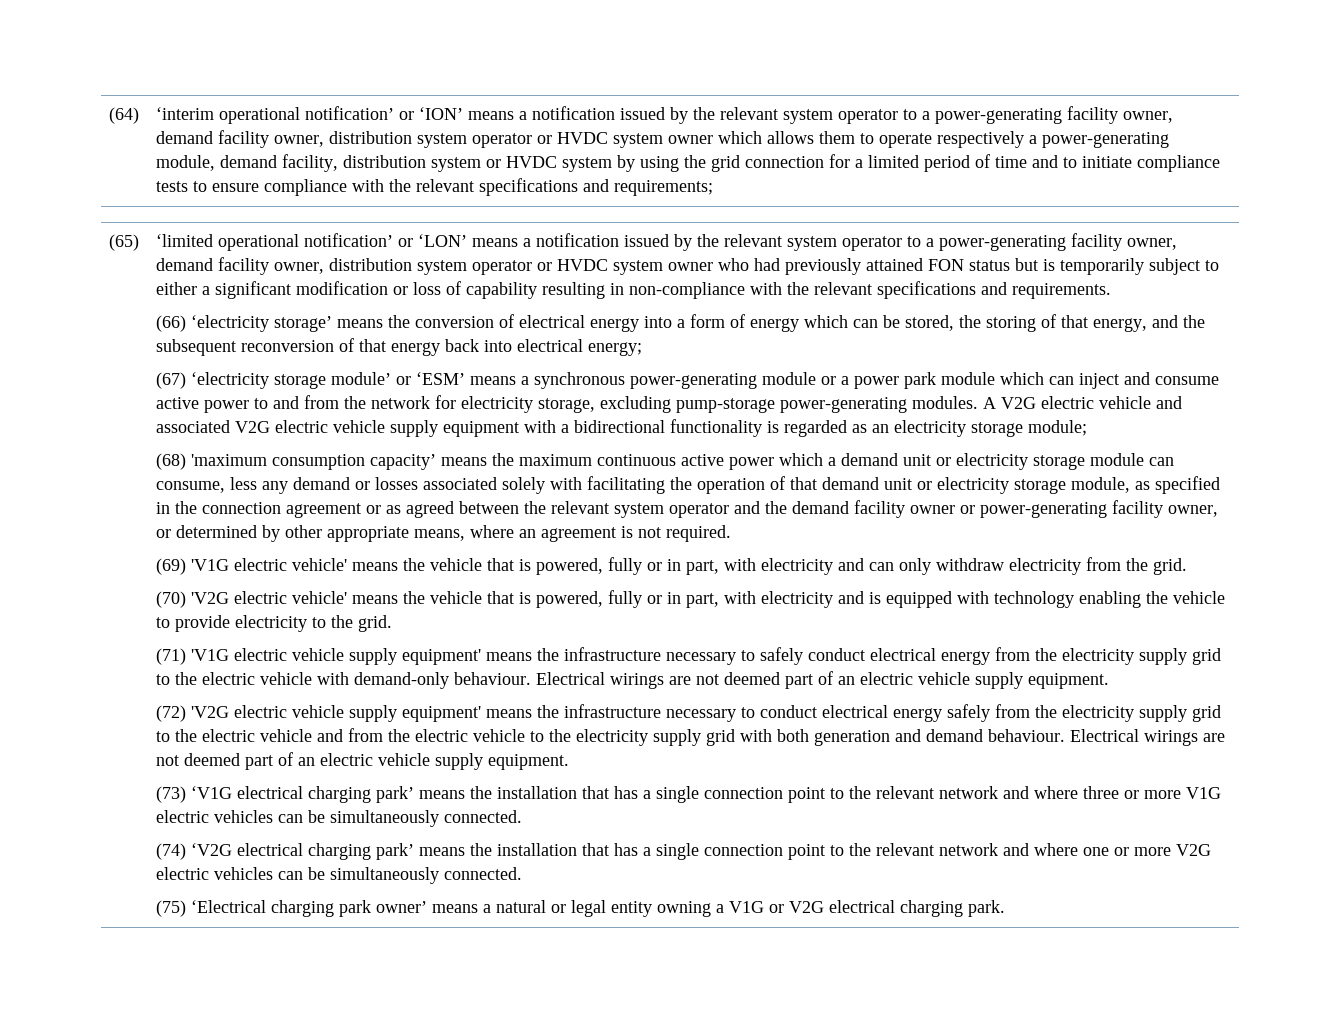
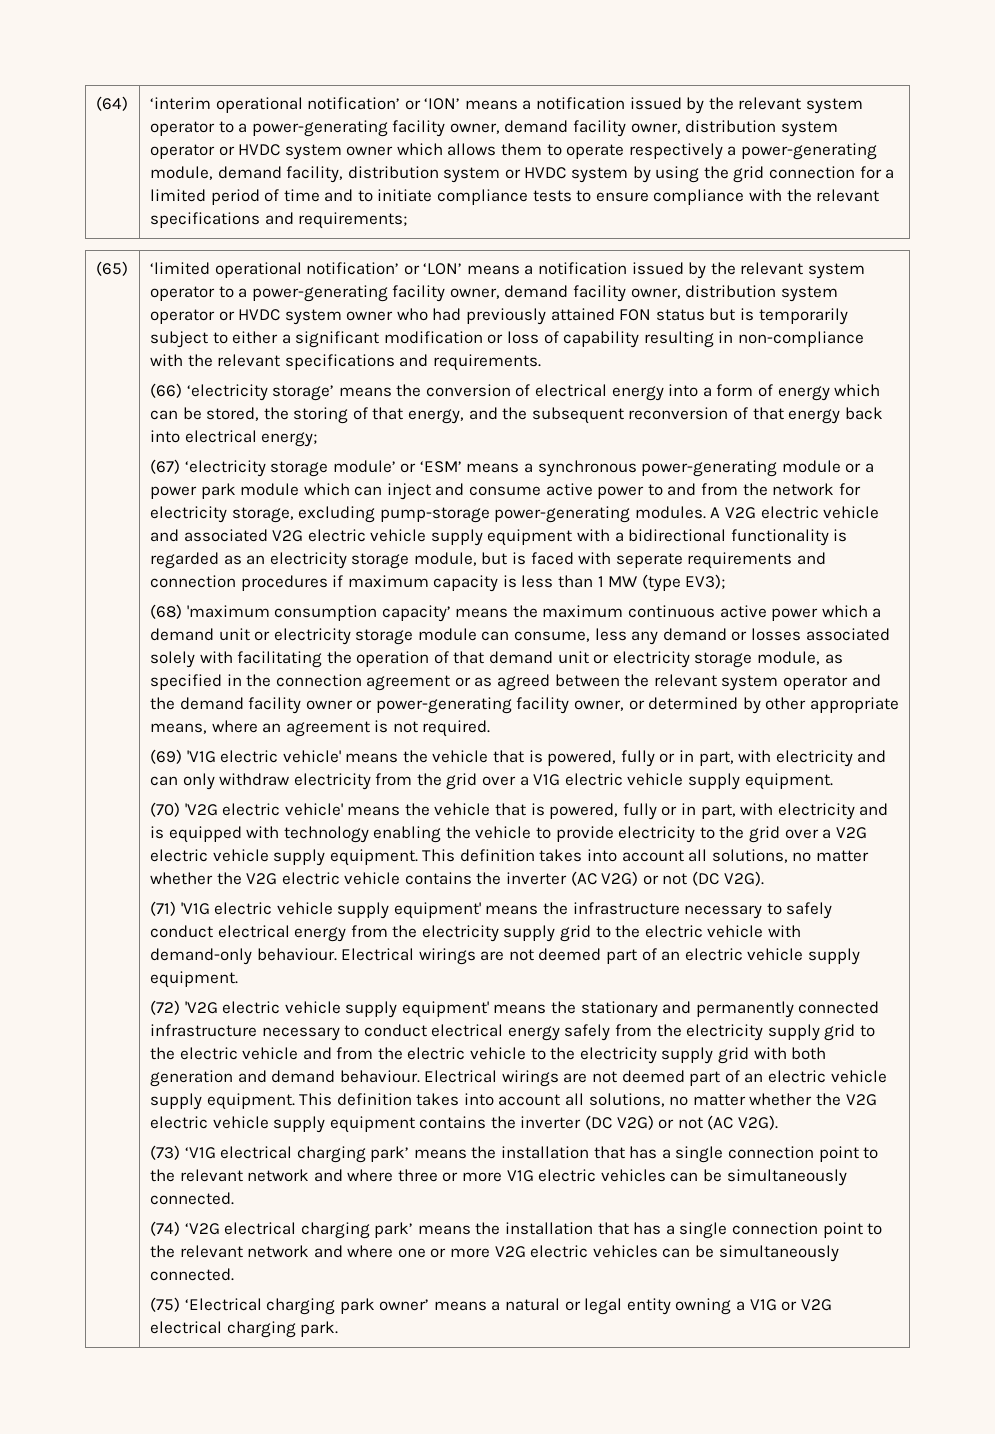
[1028,420,1088,436] module; -> [413,552,826,569] [149,574,726,592] module, but is faced with seperate requirements and connection procedures if maximum capacity is less than 1 MW (type EV3);
[1153,558,1188,575] grid. -> [446,773,833,790] grid over a V1G electric vehicle supply equipment.
[358,615,393,632] grid. -> [748,826,867,843] [149,849,869,866] [149,871,764,886] grid over a V2G electric vehicle supply equipment. This definition takes into account all solutions, no matter whether the V2G electric vehicle contains the inverter (AC V2G) or not (DC V2G).
(560, 711) none -> [580,1001,880,1018] stationary and permanently connected
(570, 762) none -> [299,1093,877,1107] [149,1115,778,1133] This definition takes into account all solutions, no matter whether the V2G electric vehicle supply equipment contains the inverter (DC V2G) or not (AC V2G).

